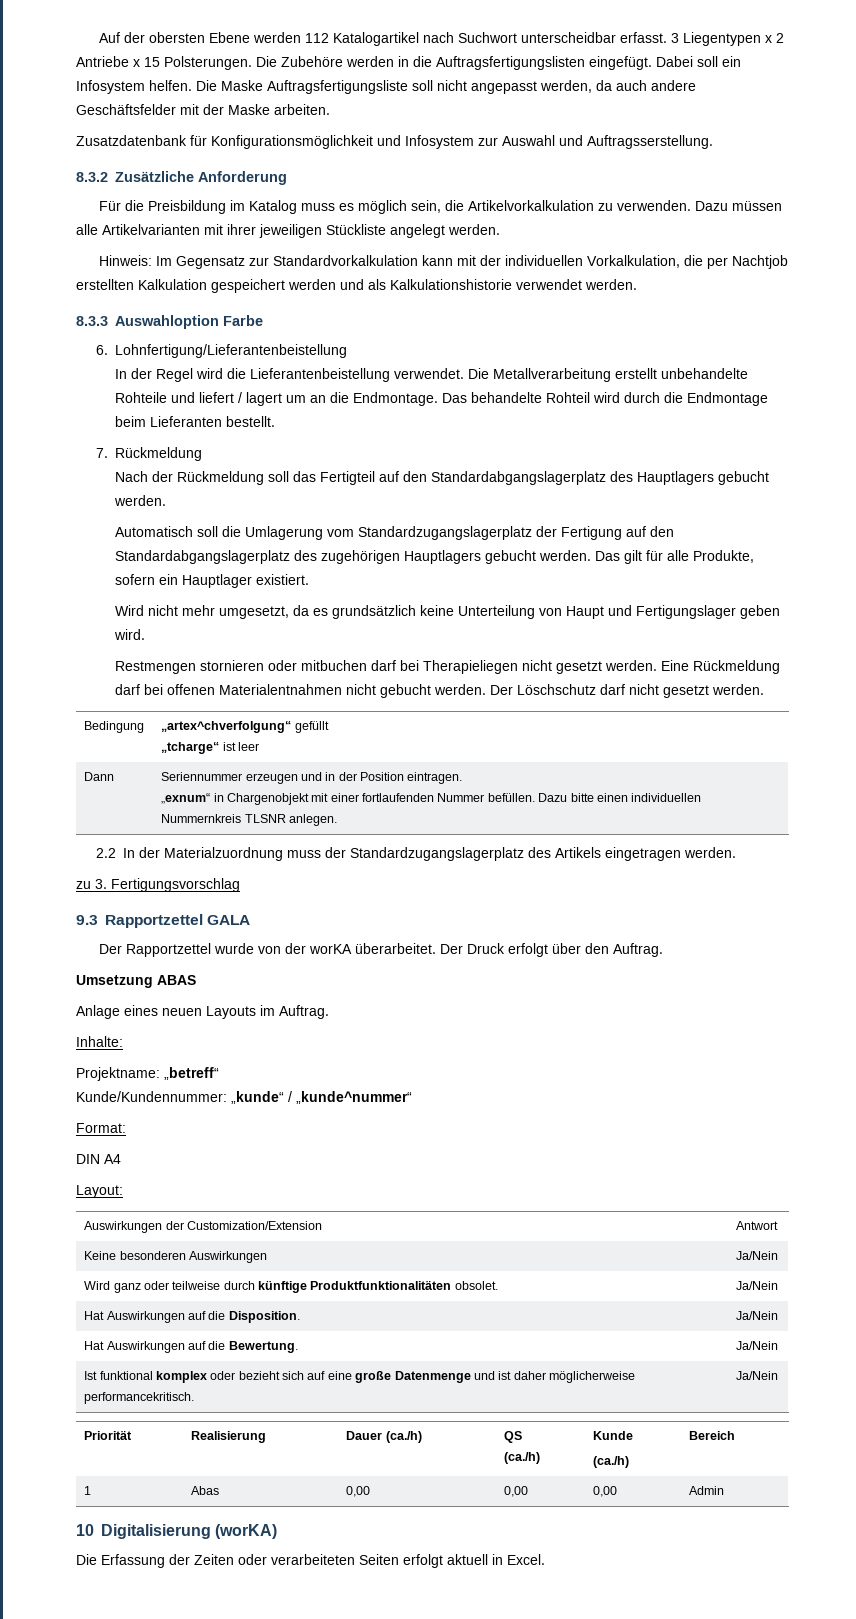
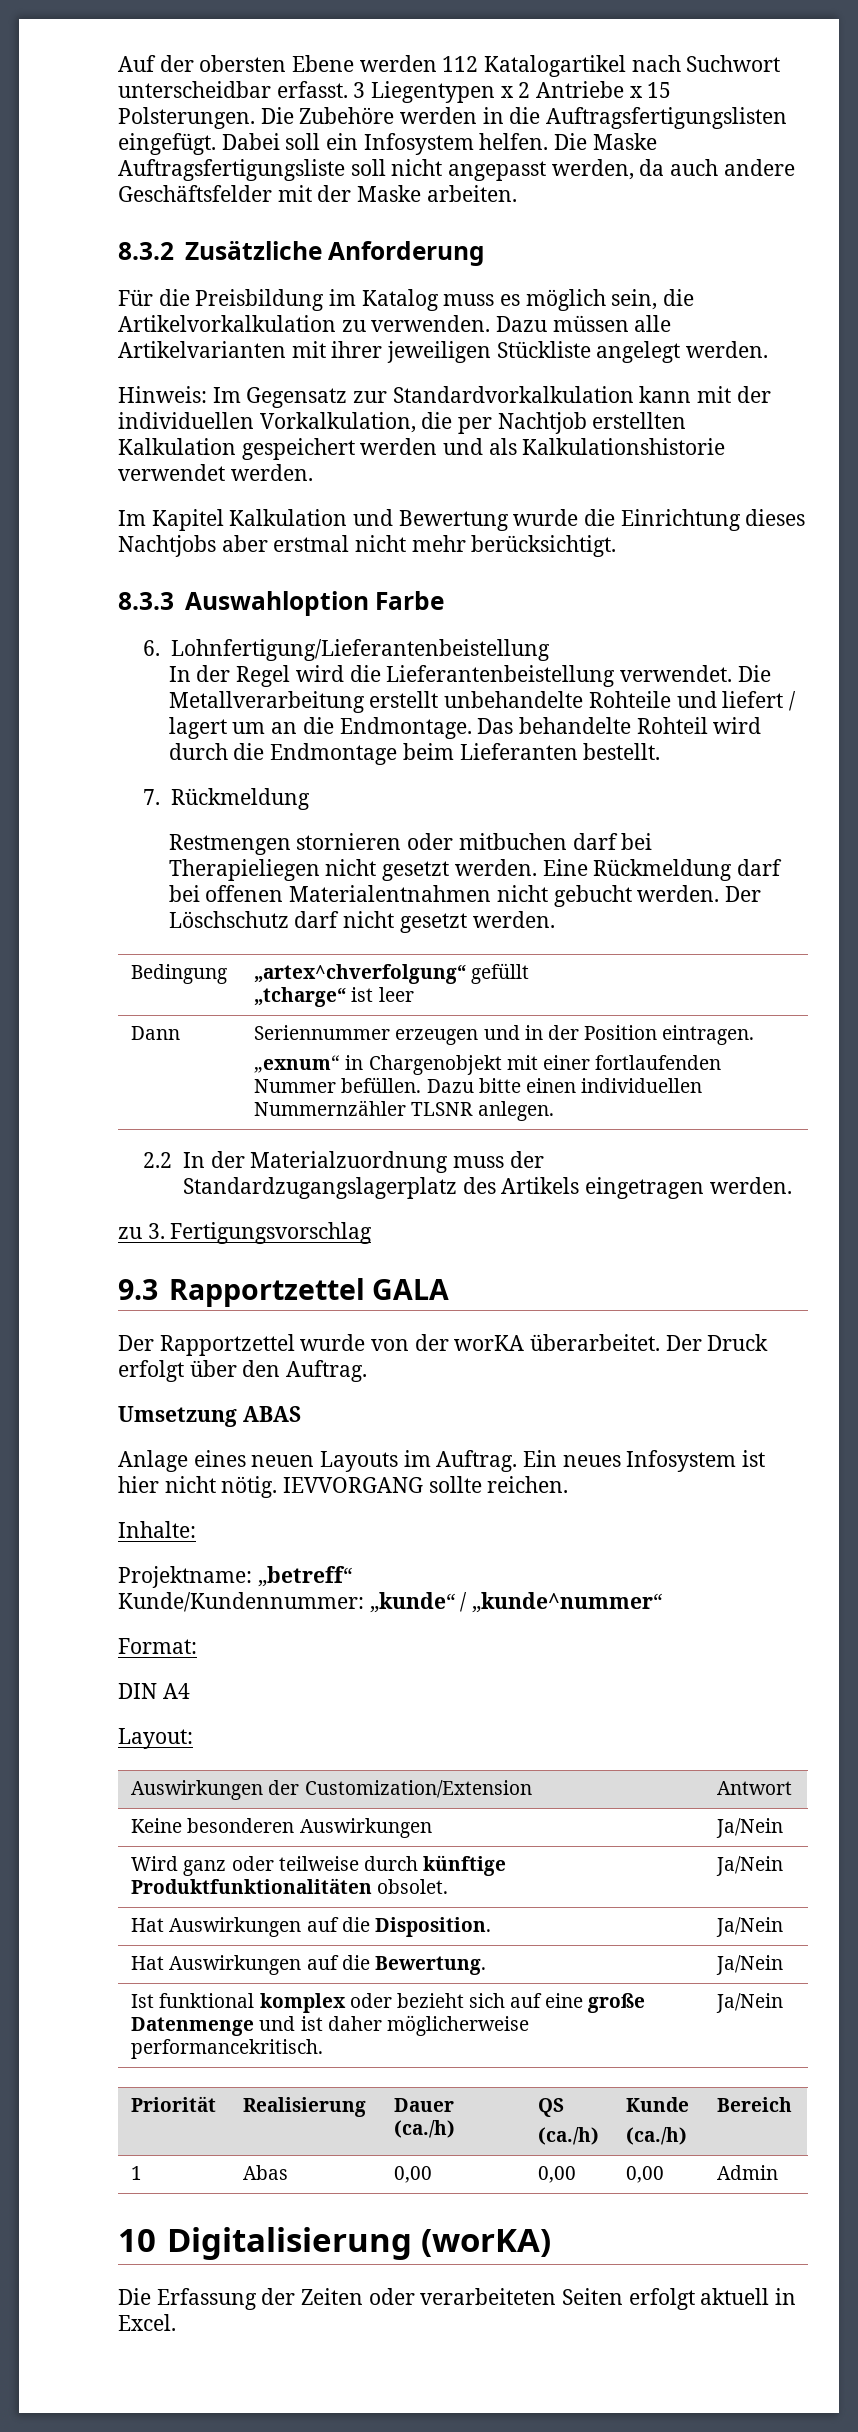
[76,135,713,149] // Zusatzdatenbank für Konfigurationsmöglichkeit und Infosystem zur Auswahl und Auftragsserstellung. -> (517, 193) none
(637, 284) none -> [118,509,806,531] [118,535,617,557] // Im Kapitel Kalkulation und Bewertung wurde die Einrichtung dieses Nachtjobs aber erstmal nicht mehr berücksichtigt.
[115,471,770,485] [114,495,167,506] [115,526,675,540] [115,550,755,564] [115,574,310,588] [115,605,781,619] [114,629,146,640] // Nach der Rückmeldung soll das Fertigteil auf den Standardabgangslagerplatz des Hauptlagers gebucht werden. // Automatisch soll die Umlagerung vom Standardzugangslagerplatz der Fertigung auf den Standardabgangslagerplatz des zugehörigen Hauptlagers gebucht werden. Das gilt für alle Produkte, sofern ein Hauptlager existiert. // Wird nicht mehr umgesetzt, da es grundsätzlich keine Unterteilung von Haupt und Fertigungslager geben wird. -> (310, 799) none
[161,814,242,823] Nummernkreis -> [254,1100,407,1116] Nummernzähler
(329, 1012) none -> [523,1450,766,1472] [118,1476,569,1498] Ein neues Infosystem ist hier nicht nötig. IEVVORGANG sollte reichen.

